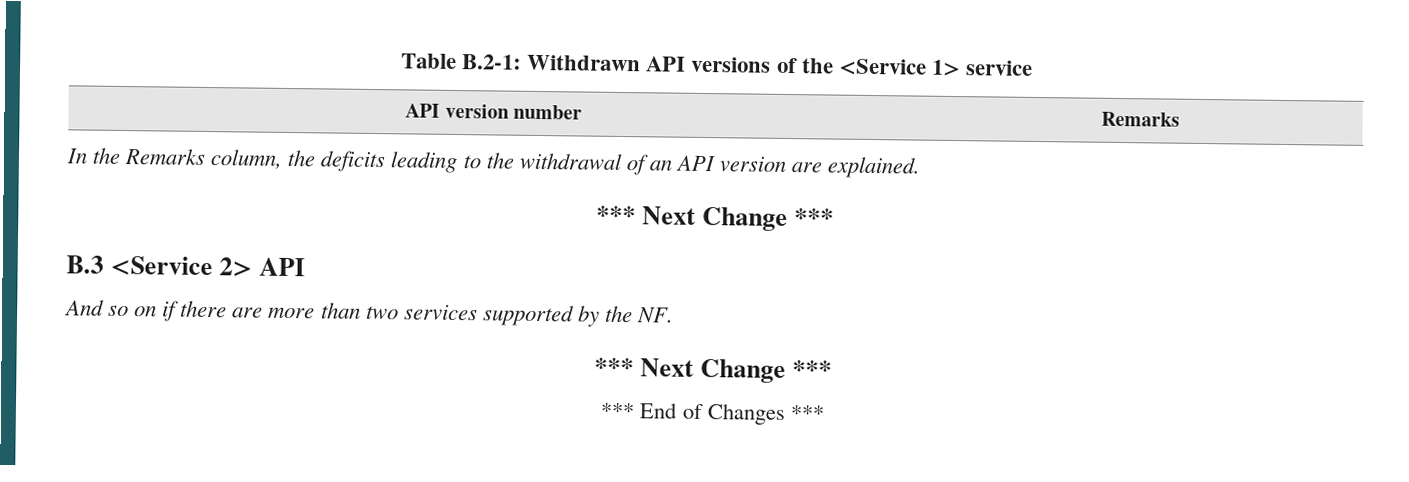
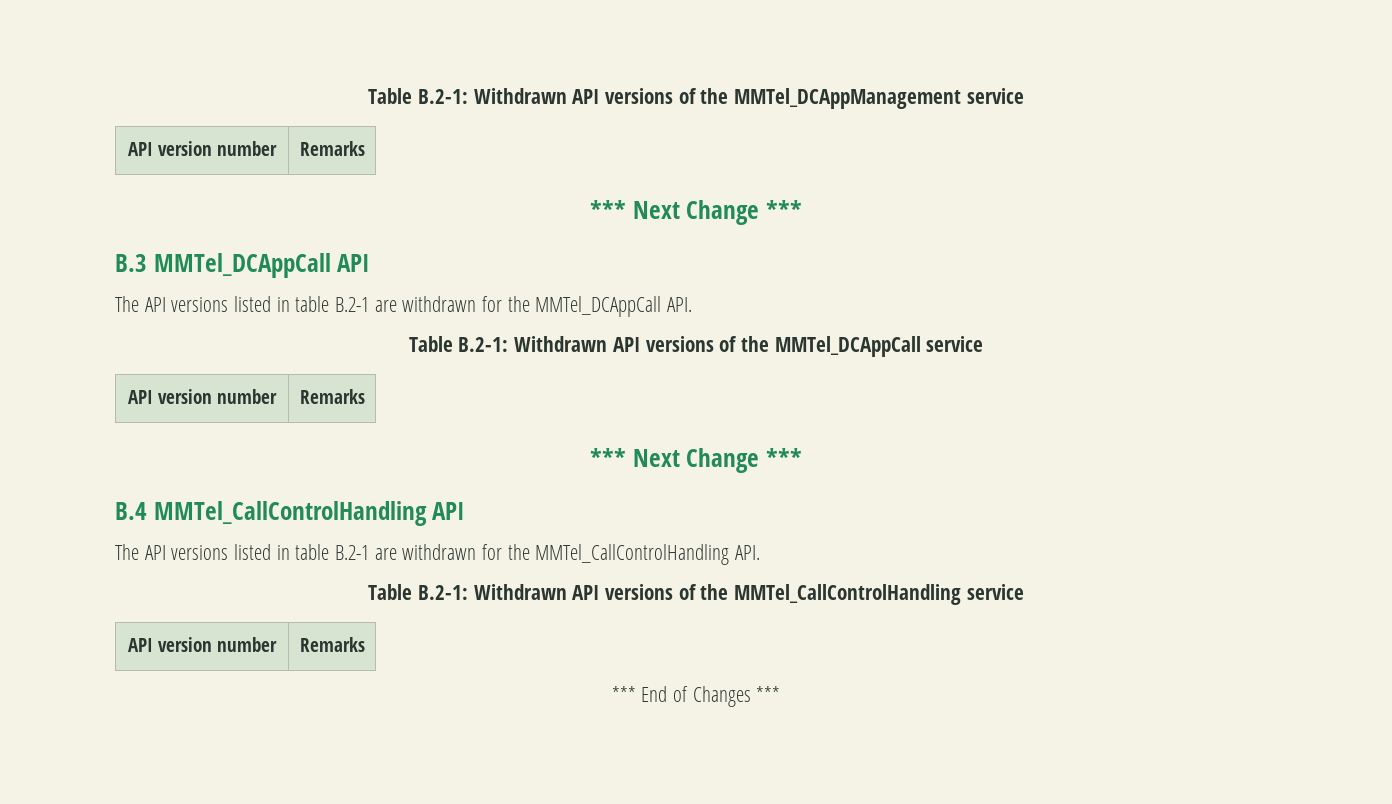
[401,53,1033,77] [405,103,582,120] [1101,111,1180,127] [66,147,922,179] [595,205,835,232] [66,255,306,277] [64,299,674,327] [593,357,833,383] Table B.2-1: Withdrawn API versions of the <Service 1> service // API version number | Remarks // In the Remarks column, the deficits leading to the withdrawal of an API version are explained. // *** Next Change *** // B.3 <Service 2> API // And so on if there are more than two services supported by the NF. // *** Next Change *** -> [368,88,1024,109] [127,141,278,156] [299,141,365,156] [590,200,802,225] [115,253,371,278] [115,296,693,317] [408,336,984,357] [127,389,278,404] [299,389,365,404] [590,448,802,473] [115,501,466,526] [115,544,761,565] [368,584,1024,605] [127,637,278,652] [299,637,365,652] Table B.2-1: Withdrawn API versions of the MMTel_DCAppManagement service // API version number | Remarks // *** Next Change *** // B.3 MMTel_DCAppCall API // The API versions listed in table B.2-1 are withdrawn for the MMTel_DCAppCall API. // Table B.2-1: Withdrawn API versions of the MMTel_DCAppCall service // API version number | Remarks // *** Next Change *** // B.4 MMTel_CallControlHandling API // The API versions listed in table B.2-1 are withdrawn for the MMTel_CallControlHandling API. // Table B.2-1: Withdrawn API versions of the MMTel_CallControlHandling service // API version number | Remarks

